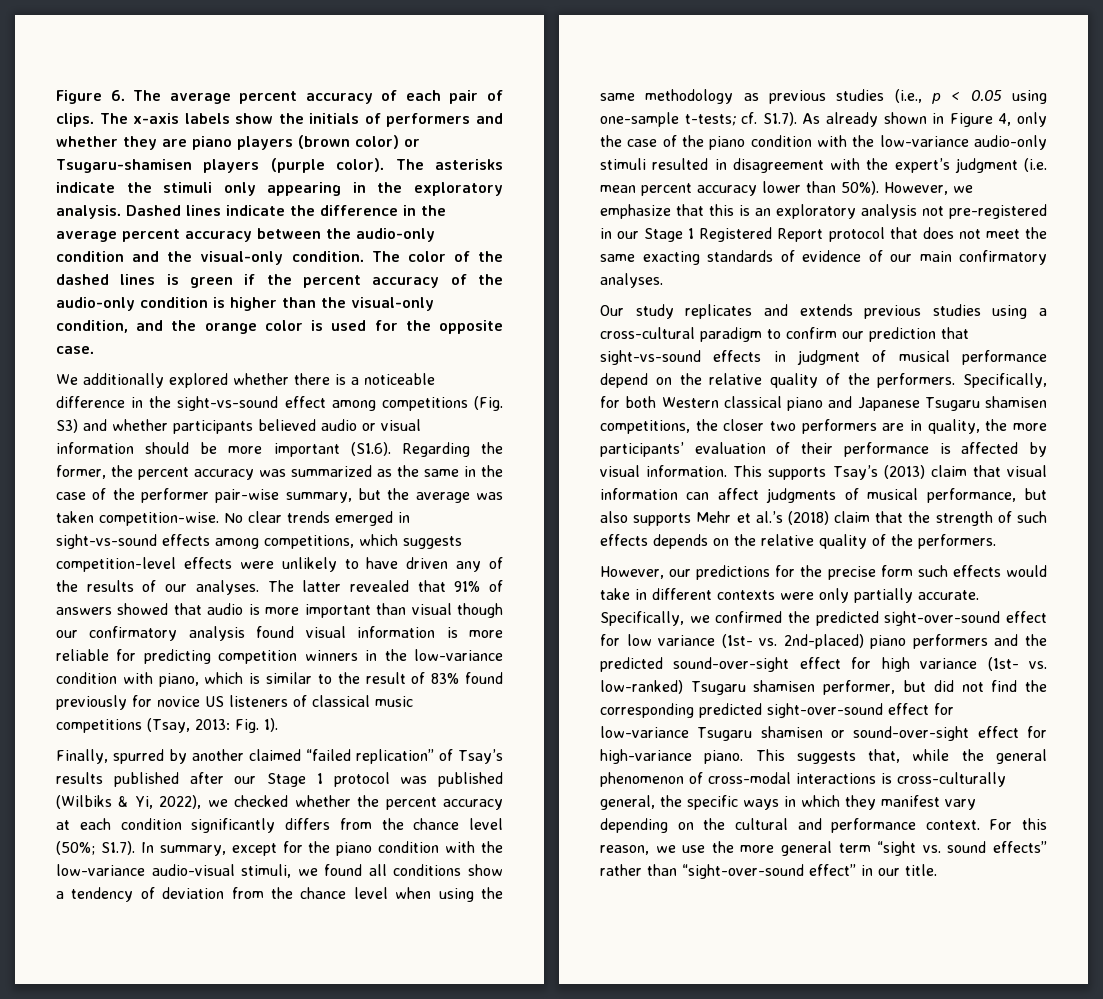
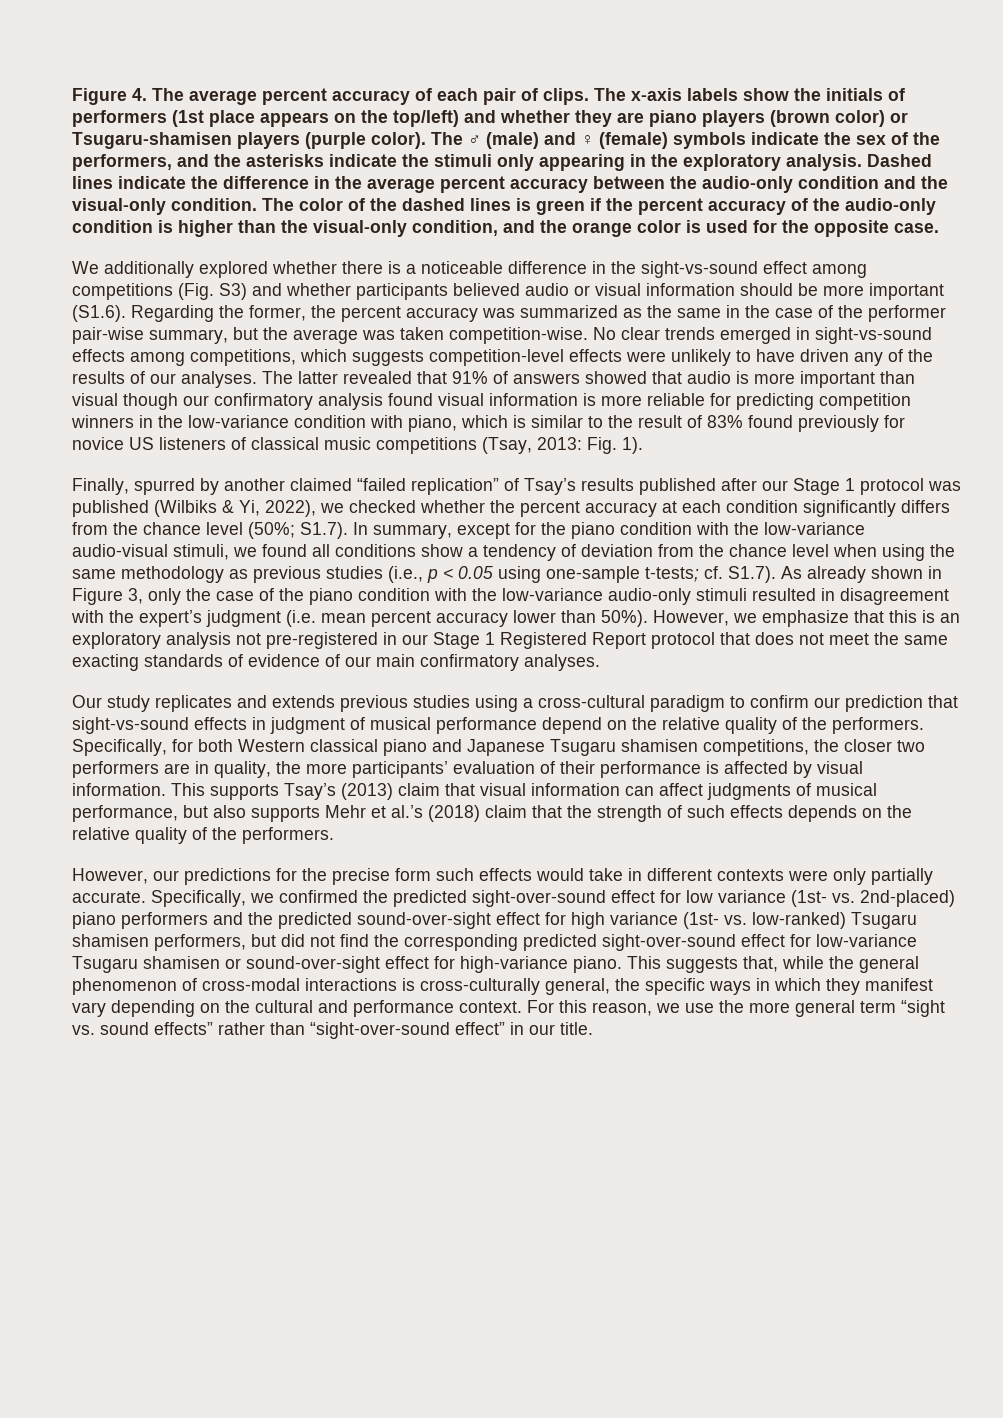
[56,90,125,104] Figure 6. -> [72,88,147,105] Figure 4.
(471, 120) none -> [172,110,459,127] (1st place appears on the top/left)
(424, 164) none -> [468,132,940,149] [72,154,241,171] ♂ (male) and ♀ (female) symbols indicate the sex of the performers, and the
[998,113,1012,126] 4, -> [128,588,143,604] 3,
[823,680,896,695] performer, -> [154,934,246,951] performers,

